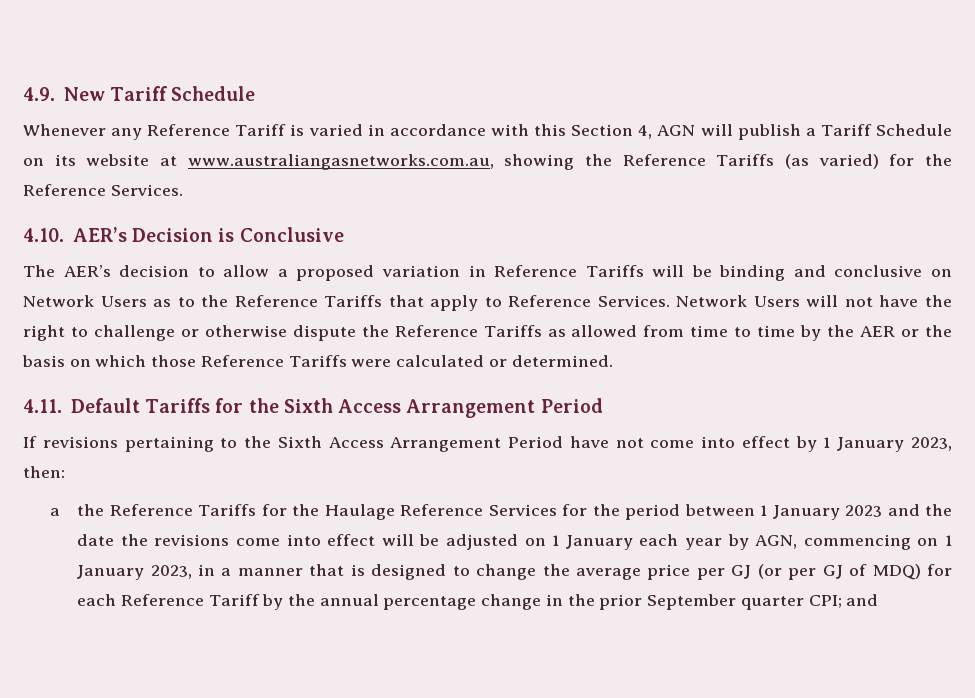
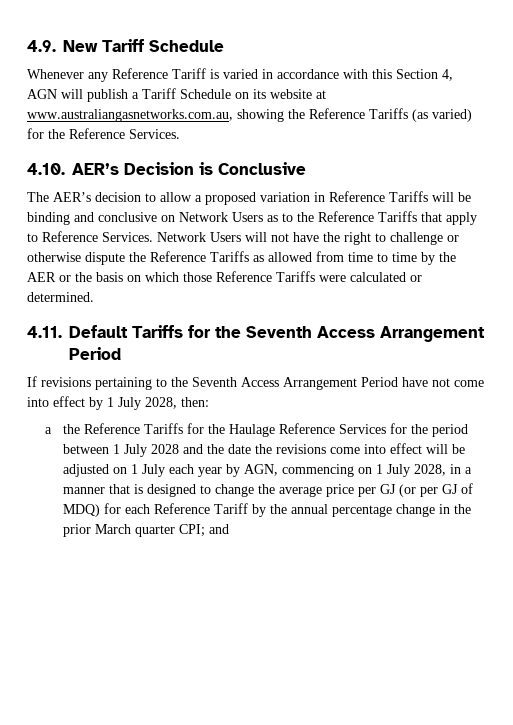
[283,398,333,413] Sixth -> [246,326,312,338] Seventh
[277,436,322,448] Sixth -> [192,377,237,387] Seventh
[837,437,952,452] January 2023, -> [118,397,177,410] July 2028,
[772,505,883,520] January 2023 -> [123,444,179,457] July 2028
[565,535,633,550] January -> [141,464,165,477] July
[77,565,192,580] January 2023, -> [386,464,446,477] July 2028,
[647,594,737,610] September -> [94,524,131,534] March

